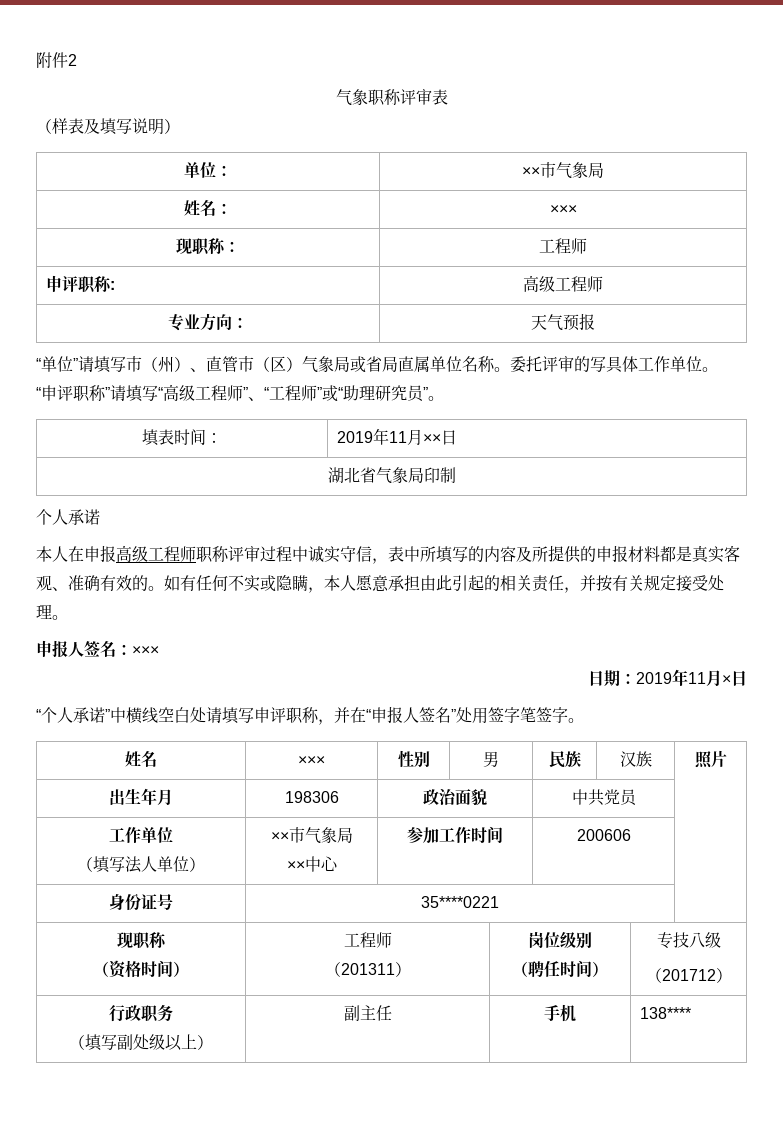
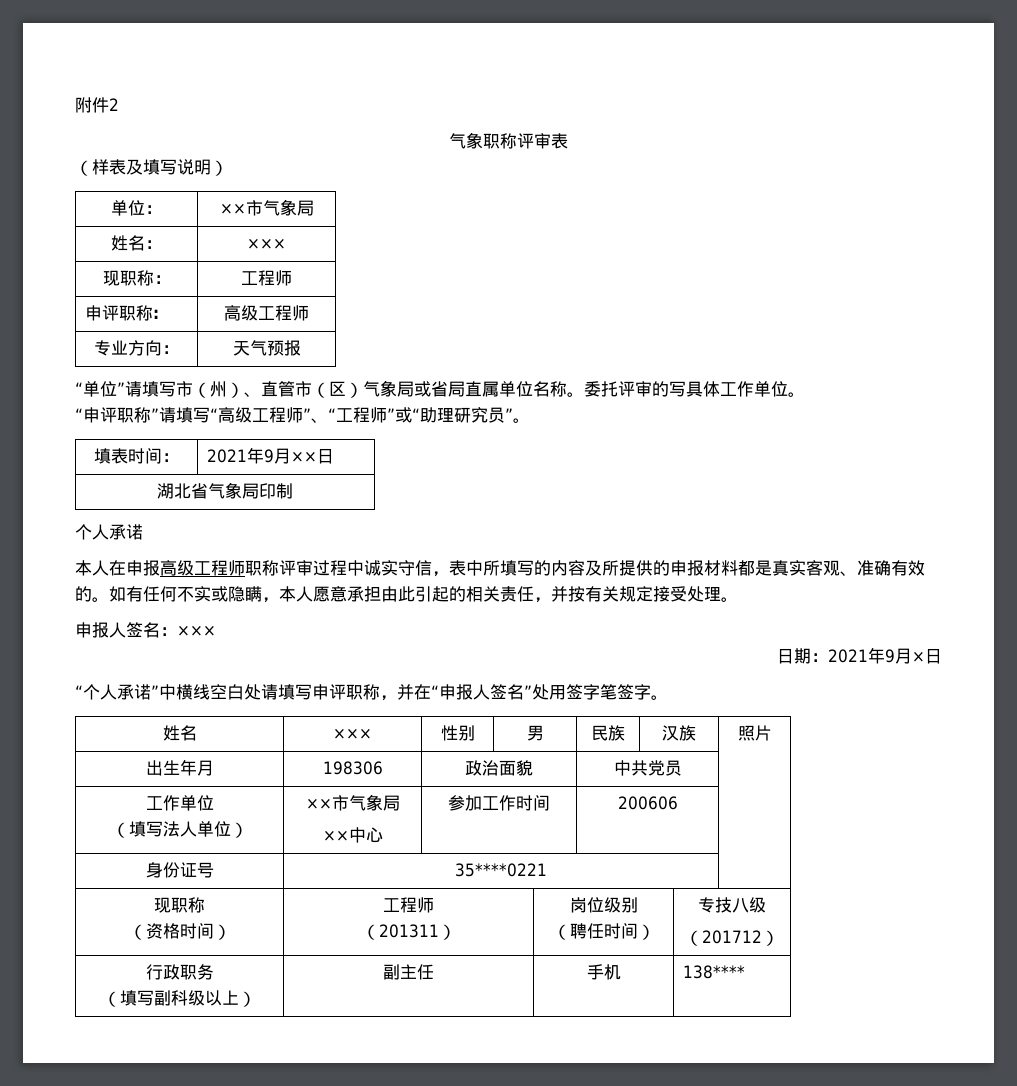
[336,428,407,445] 2019年11 -> [206,447,274,464] 2021年9
[636,669,706,686] 2019年11 -> [828,647,895,664] 2021年9
[133,1034,149,1050] 处 -> [171,990,188,1006] 科

